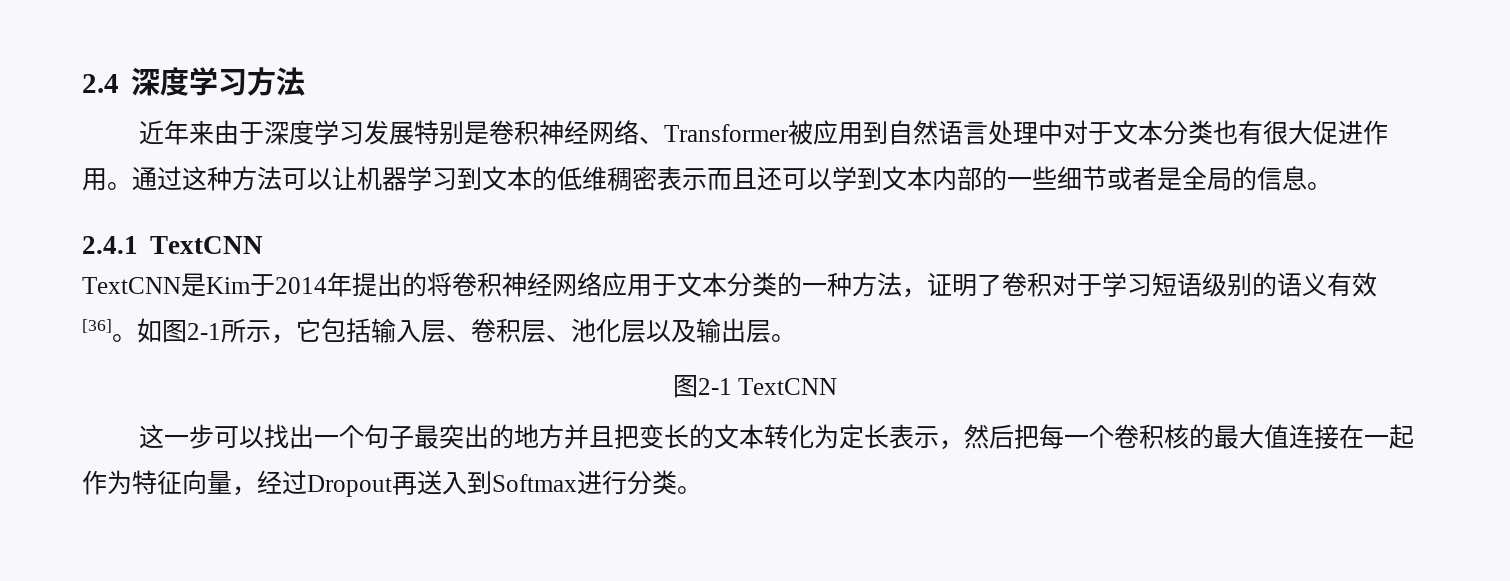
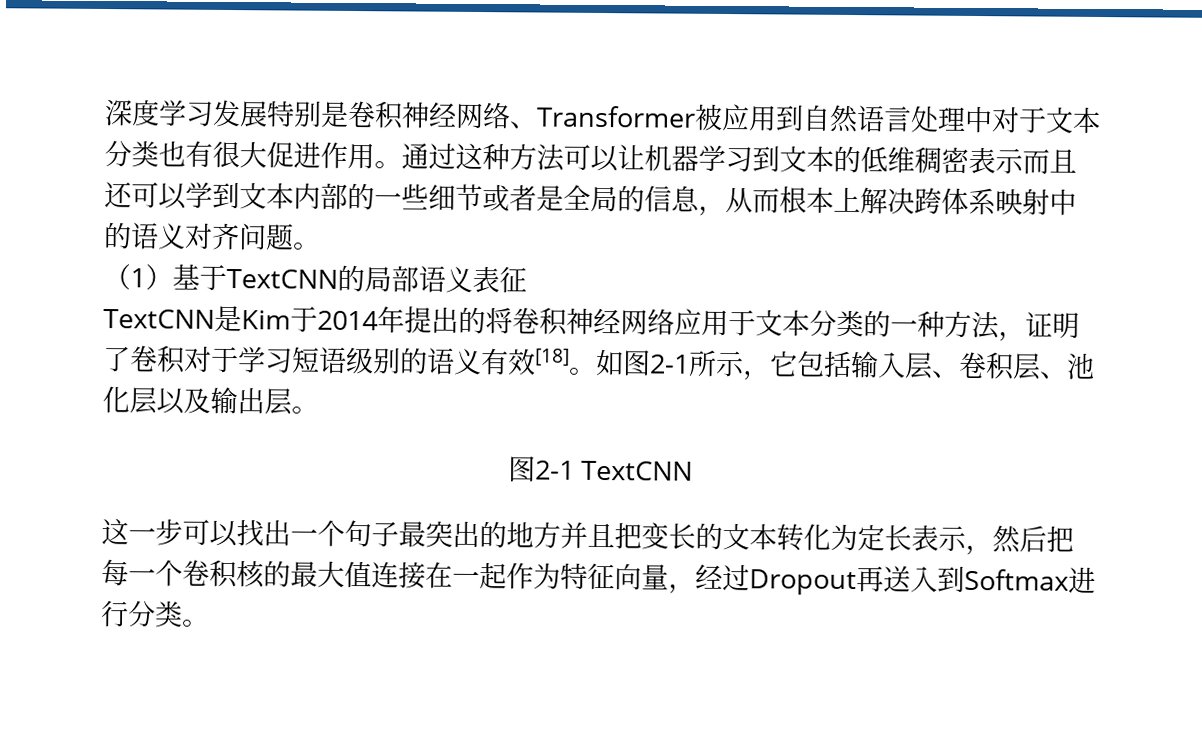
[82,67,306,96] [138,120,264,145] 2.4深度学习方法 // 近年来由于 -> (104, 113) none
[1307,182,1332,190] [82,236,264,254] 。 // 2.4.1 TextCNN -> [698,186,1077,216] [103,222,321,251] [103,263,527,294] ，从而根本上解决跨体系映射中的语义对齐问题。 // （1）基于TextCNN的局部语义表征
[82,319,112,333] [36] -> [535,348,570,366] [18]

